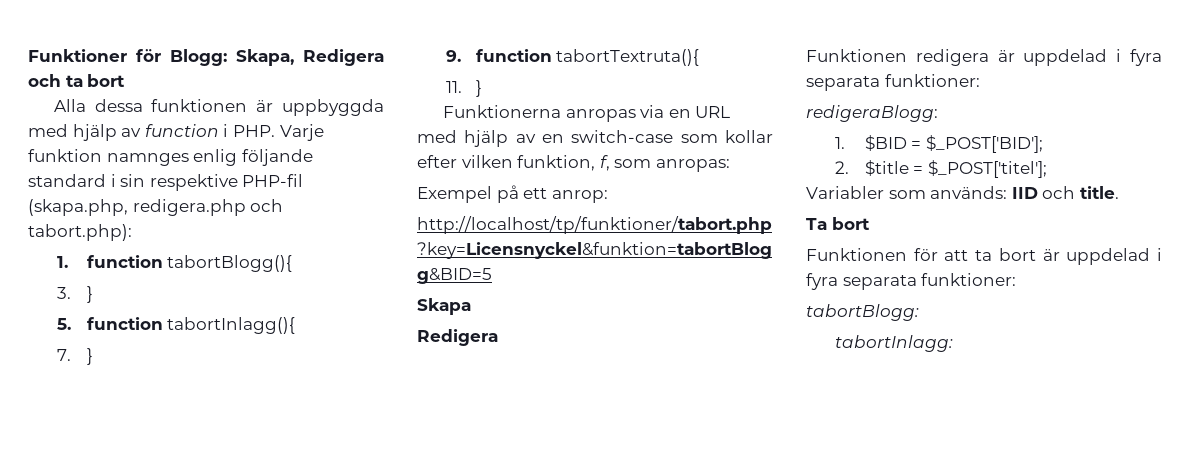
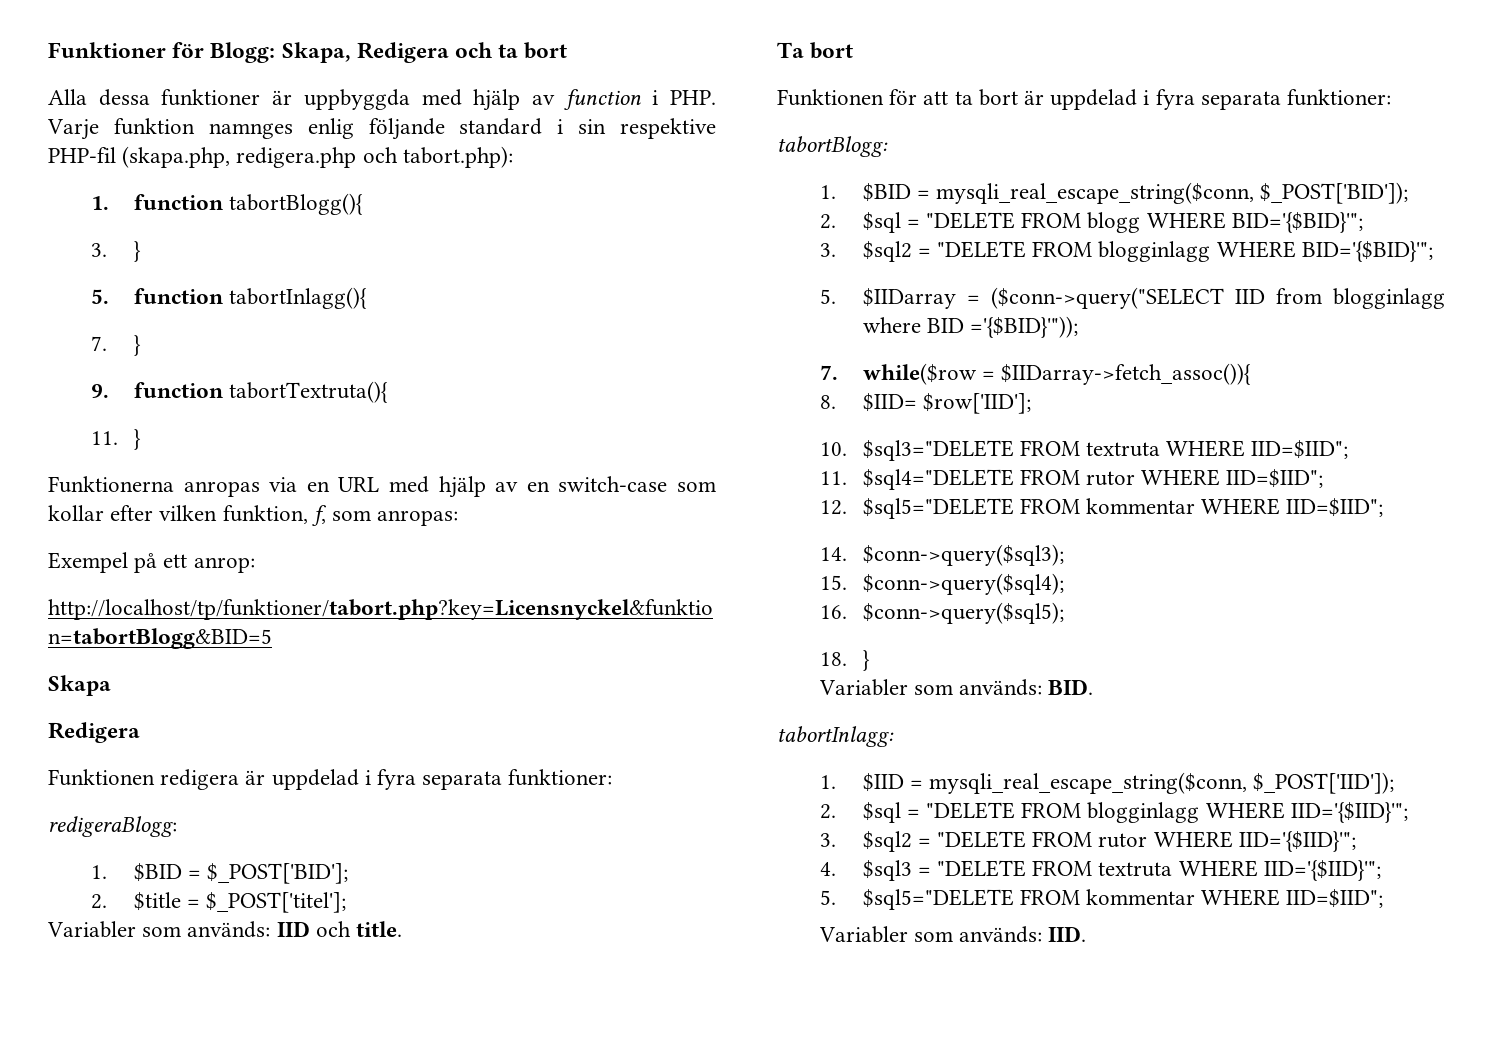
[151,99,248,112] funktionen -> [161,89,261,106] funktioner
[835,335,954,352] tabortInlagg: -> [819,182,1409,204] [819,212,1363,233] [819,241,1433,262] [819,287,1445,309] [862,316,1078,338] [819,363,1251,385] [819,393,1031,414] [819,440,1349,461] [819,469,1324,490] [819,498,1384,519] [819,544,1064,566] [819,573,1064,595] [819,602,1064,624] [819,650,870,671] [818,679,1094,696] [777,726,894,747] [819,772,1395,794] [819,802,1408,823] [819,831,1356,852] [819,860,1381,881] [819,889,1384,910] [818,926,1087,943] 1. $BID = mysqli_real_escape_string($conn, $_POST['BID']); // 2. $sql = "DELETE FROM blogg WHERE BID='{$BID}'"; // 3. $sql2 = "DELETE FROM blogginlagg WHERE BID='{$BID}'"; // 5. $IIDarray = ($conn->query("SELECT IID from blogginlagg where BID ='{$BID}'")); // 7. while($row = $IIDarray->fetch_assoc()){ // 8. $IID= $row['IID']; // 10. $sql3="DELETE FROM textruta WHERE IID=$IID"; // 11. $sql4="DELETE FROM rutor WHERE IID=$IID"; // 12. $sql5="DELETE FROM kommentar WHERE IID=$IID"; // 14. $conn->query($sql3); // 15. $conn->query($sql4); // 16. $conn->query($sql5); // 18. } // Variabler som används: BID. // tabortInlagg: // 1. $IID = mysqli_real_escape_string($conn, $_POST['IID']); // 2. $sql = "DELETE FROM blogginlagg WHERE IID='{$IID}'"; // 3. $sql2 = "DELETE FROM rutor WHERE IID='{$IID}'"; // 4. $sql3 = "DELETE FROM textruta WHERE IID='{$IID}'"; // 5. $sql5="DELETE FROM kommentar WHERE IID=$IID"; // Variabler som används: IID.

